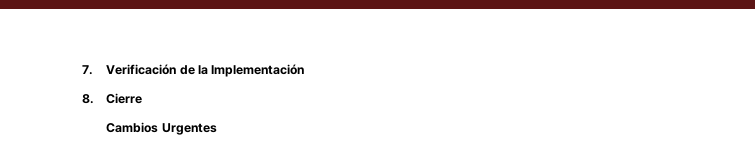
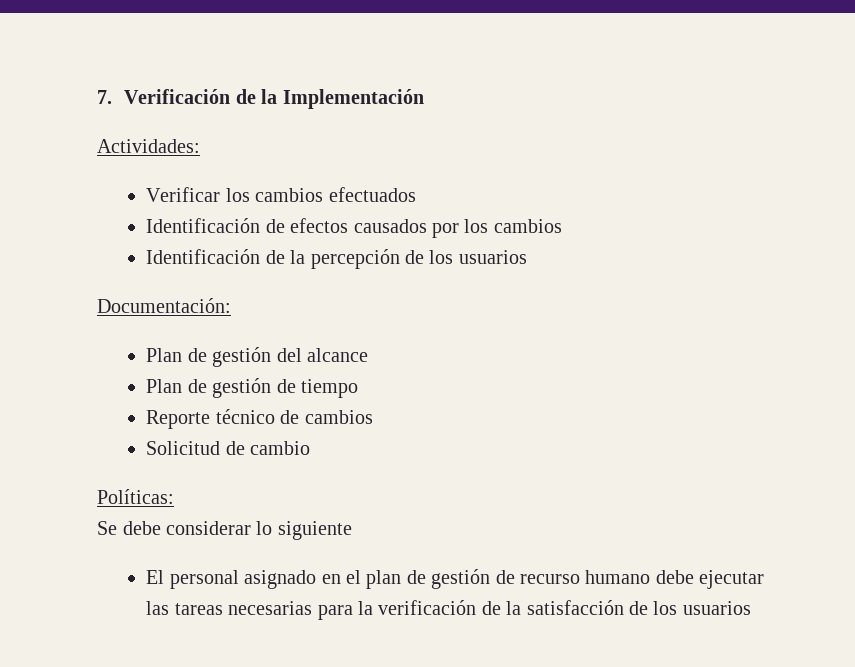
[81,93,143,104] [106,122,217,135] 8. Cierre // Cambios Urgentes -> [97,139,201,153] [146,187,416,202] [146,218,562,238] [146,249,527,269] [97,298,232,313] [146,347,369,367] [146,378,359,398] [146,409,373,429] [146,441,311,455] [97,489,175,504] [97,521,352,540] [146,569,765,589] [146,600,751,620] Actividades: // Verificar los cambios efectuados // Identificación de efectos causados por los cambios // Identificación de la percepción de los usuarios // Documentación: // Plan de gestión del alcance // Plan de gestión de tiempo // Reporte técnico de cambios // Solicitud de cambio // Políticas: // Se debe considerar lo siguiente // El personal asignado en el plan de gestión de recurso humano debe ejecutar las tareas necesarias para la verificación de la satisfacción de los usuarios

